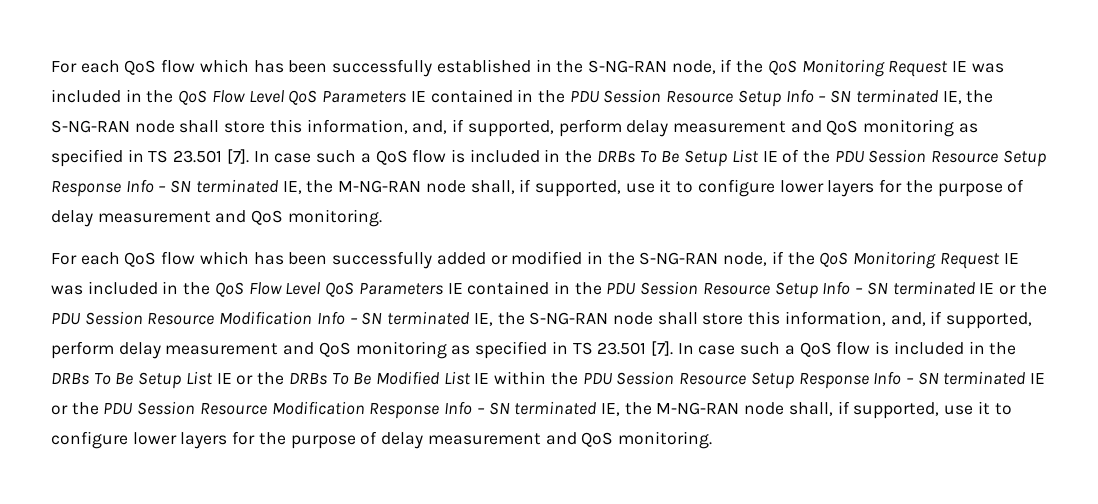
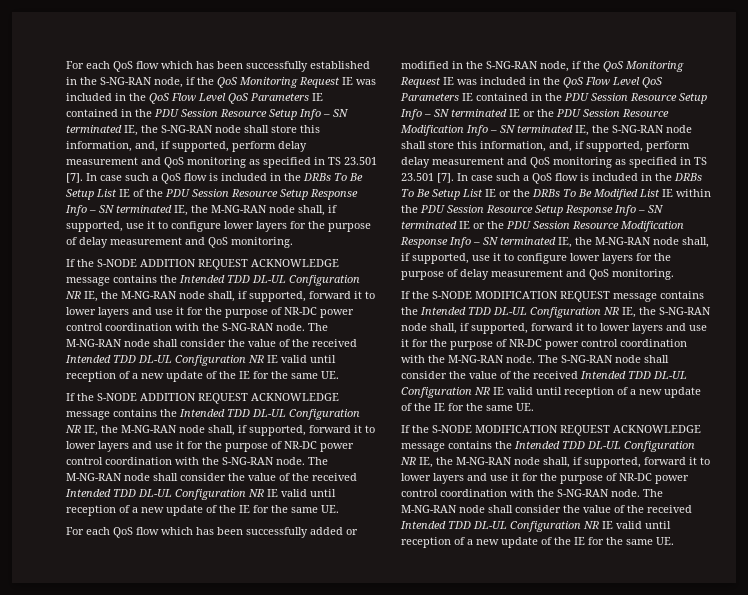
(382, 218) none -> [66,259,339,270] [66,275,360,286] [65,291,375,302] [66,307,354,318] [66,323,328,331] [66,339,357,347] [65,355,336,366] [66,371,339,382] [66,393,339,404] [66,409,360,420] [65,425,375,436] [66,441,354,452] [66,457,328,465] [66,473,357,481] [65,489,336,500] [66,505,339,516] // If the S-NODE ADDITION REQUEST ACKNOWLEDGE message contains the Intended TDD DL-UL Configuration NR IE, the M-NG-RAN node shall, if supported, forward it to lower layers and use it for the purpose of NR-DC power control coordination with the S-NG-RAN node. The M-NG-RAN node shall consider the value of the received Intended TDD DL-UL Configuration NR IE valid until reception of a new update of the IE for the same UE. // If the S-NODE ADDITION REQUEST ACKNOWLEDGE message contains the Intended TDD DL-UL Configuration NR IE, the M-NG-RAN node shall, if supported, forward it to lower layers and use it for the purpose of NR-DC power control coordination with the S-NG-RAN node. The M-NG-RAN node shall consider the value of the received Intended TDD DL-UL Configuration NR IE valid until reception of a new update of the IE for the same UE.
(712, 440) none -> [401,291,704,302] [401,307,711,318] [401,323,707,334] [401,339,687,350] [401,355,669,363] [401,371,687,379] [401,387,701,398] [401,403,534,411] [401,425,701,436] [401,441,695,452] [400,457,710,468] [401,473,689,484] [401,489,663,497] [401,505,692,513] [400,521,671,532] [401,537,674,548] // If the S-NODE MODIFICATION REQUEST message contains the Intended TDD DL-UL Configuration NR IE, the S-NG-RAN node shall, if supported, forward it to lower layers and use it for the purpose of NR-DC power control coordination with the M-NG-RAN node. The S-NG-RAN node shall consider the value of the received Intended TDD DL-UL Configuration NR IE valid until reception of a new update of the IE for the same UE. // If the S-NODE MODIFICATION REQUEST ACKNOWLEDGE message contains the Intended TDD DL-UL Configuration NR IE, the M-NG-RAN node shall, if supported, forward it to lower layers and use it for the purpose of NR-DC power control coordination with the S-NG-RAN node. The M-NG-RAN node shall consider the value of the received Intended TDD DL-UL Configuration NR IE valid until reception of a new update of the IE for the same UE.

